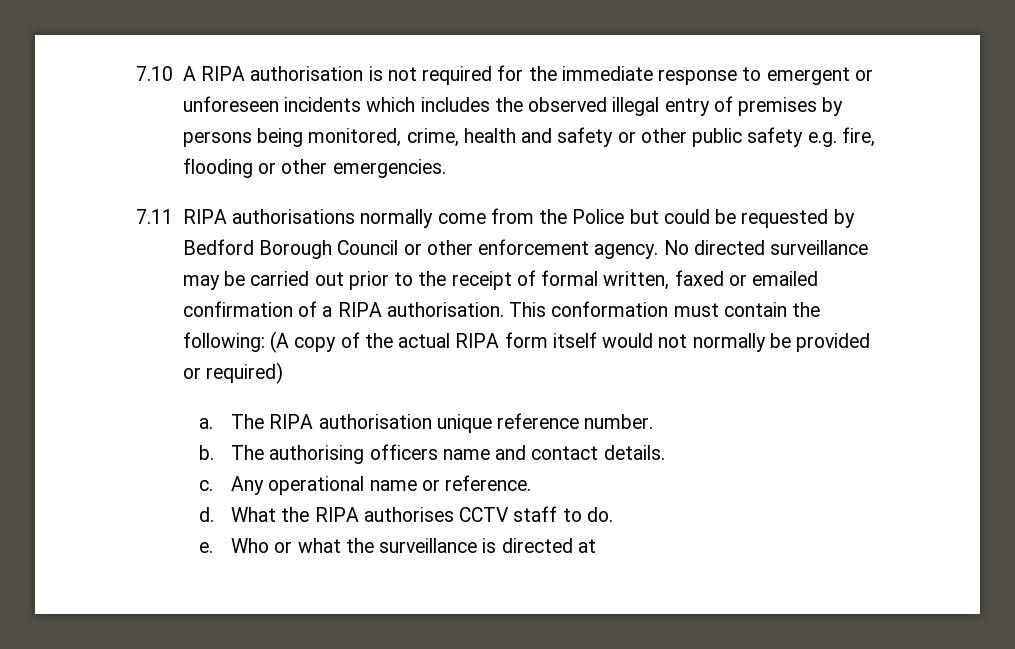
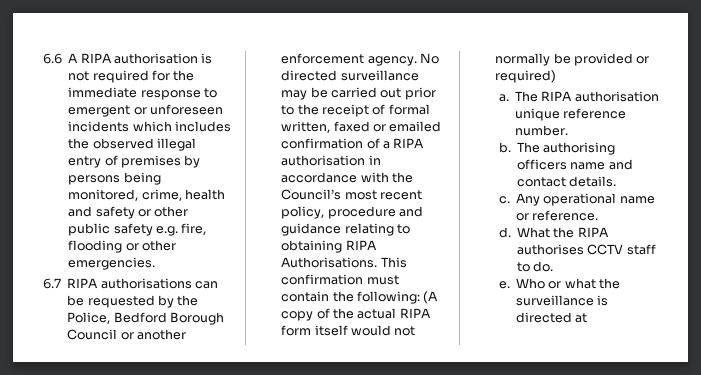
[136,66,173,81] 7.10 -> [43,53,62,64] 6.6
[136,209,173,224] 7.11 -> [43,278,61,289] 6.7
[360,208,710,228] normally come from the Police but could -> [195,281,218,289] can
(855, 218) none -> [177,295,199,306] [67,312,111,324] the Police,
[426,240,473,255] other -> [137,329,186,340] another
[386,301,669,317] authorisation. This conformation -> [281,155,381,166] [281,172,413,183] [281,189,422,200] [281,206,423,219] [281,223,410,236] [281,240,377,253] [281,257,407,268] [281,274,364,285] authorisation in accordance with the Council’s most recent policy, procedure and guidance relating to obtaining RIPA Authorisations. This confirmation

